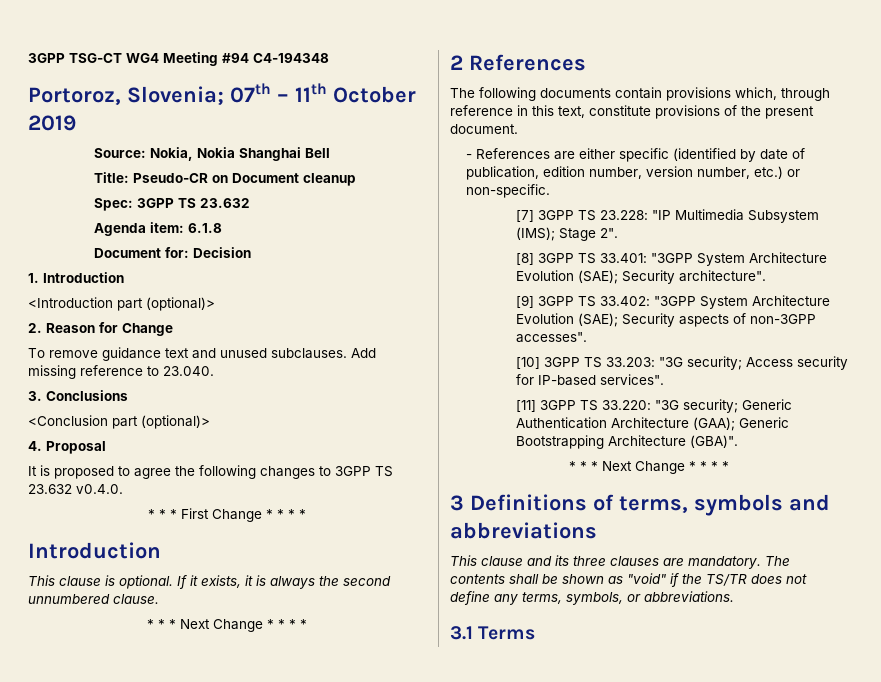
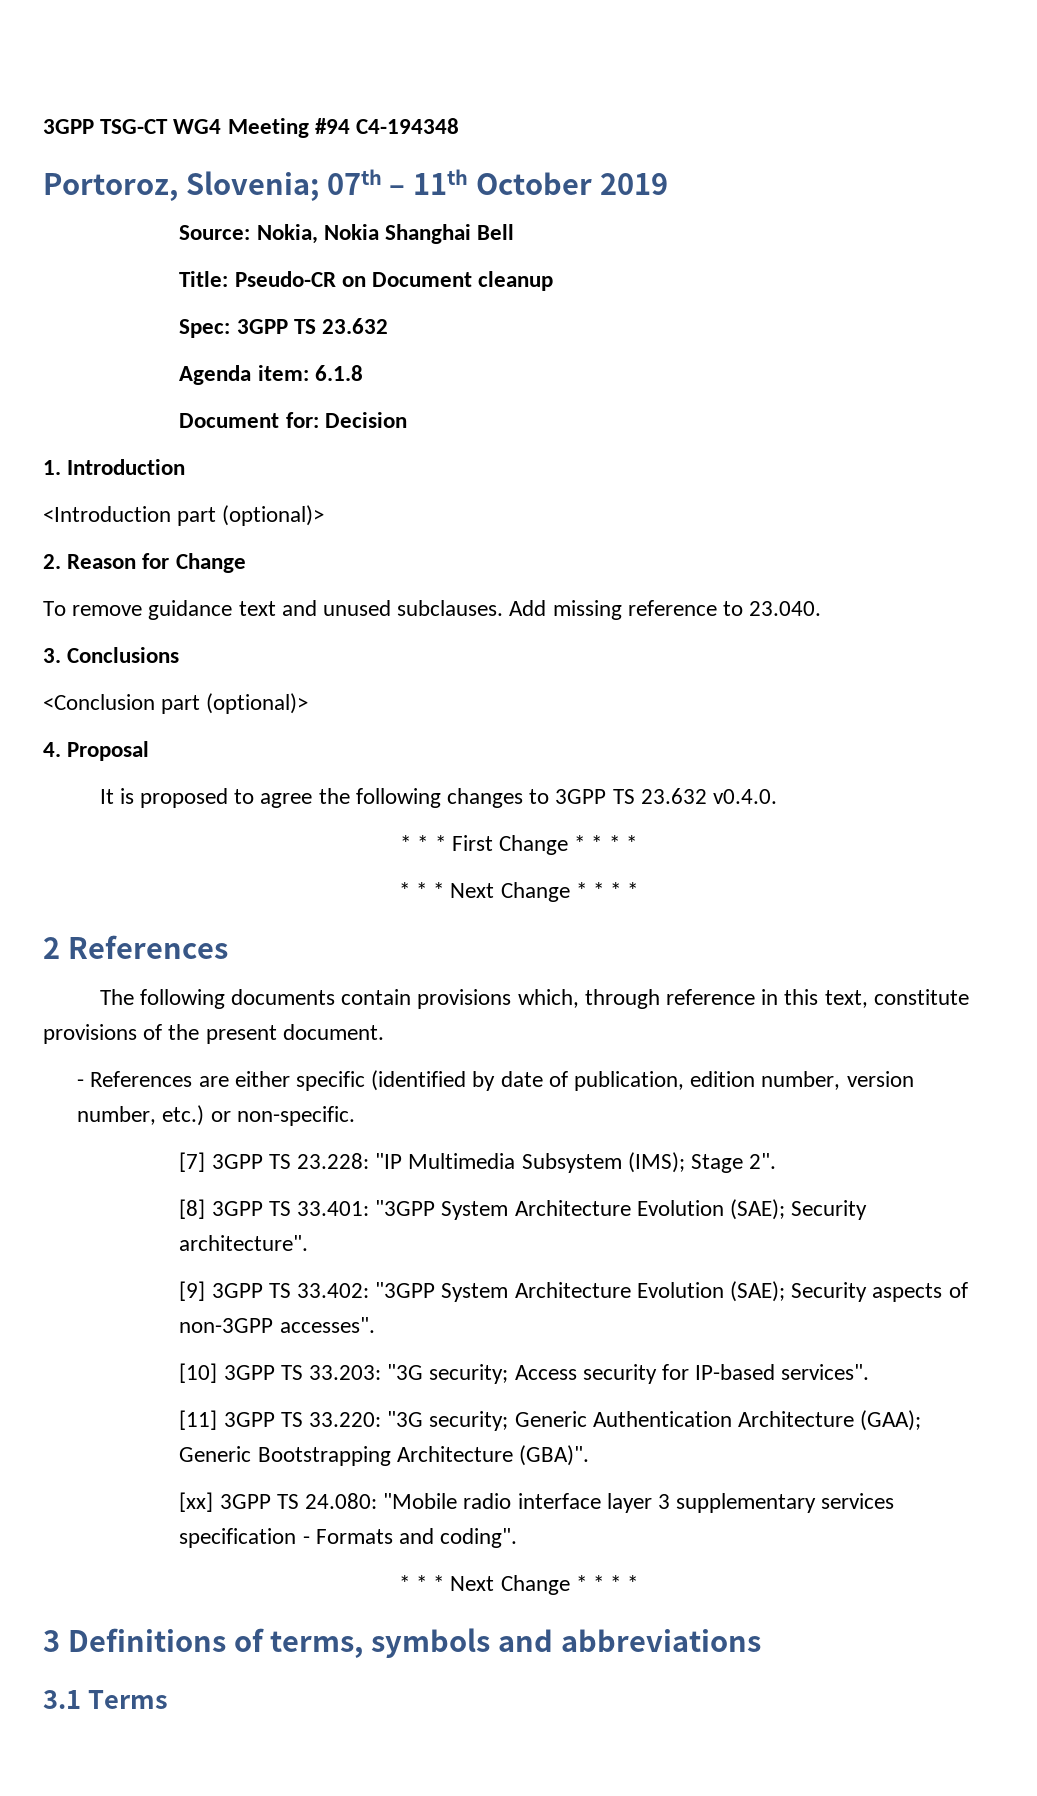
[28,542,161,559] [28,575,391,589] [28,594,159,604] // Introduction // This clause is optional. If it exists, it is always the second unnumbered clause. -> (637, 843) none
(738, 441) none -> [179,1492,895,1513] [179,1528,518,1548] // [xx] 3GPP TS 24.080: "Mobile radio interface layer 3 supplementary services specification - Formats and coding".
[450,555,790,569] [450,573,807,587] [450,591,734,605] // This clause and its three clauses are mandatory. The contents shall be shown as "void" if the TS/TR does not define any terms, symbols, or abbreviations. -> (761, 1640) none

